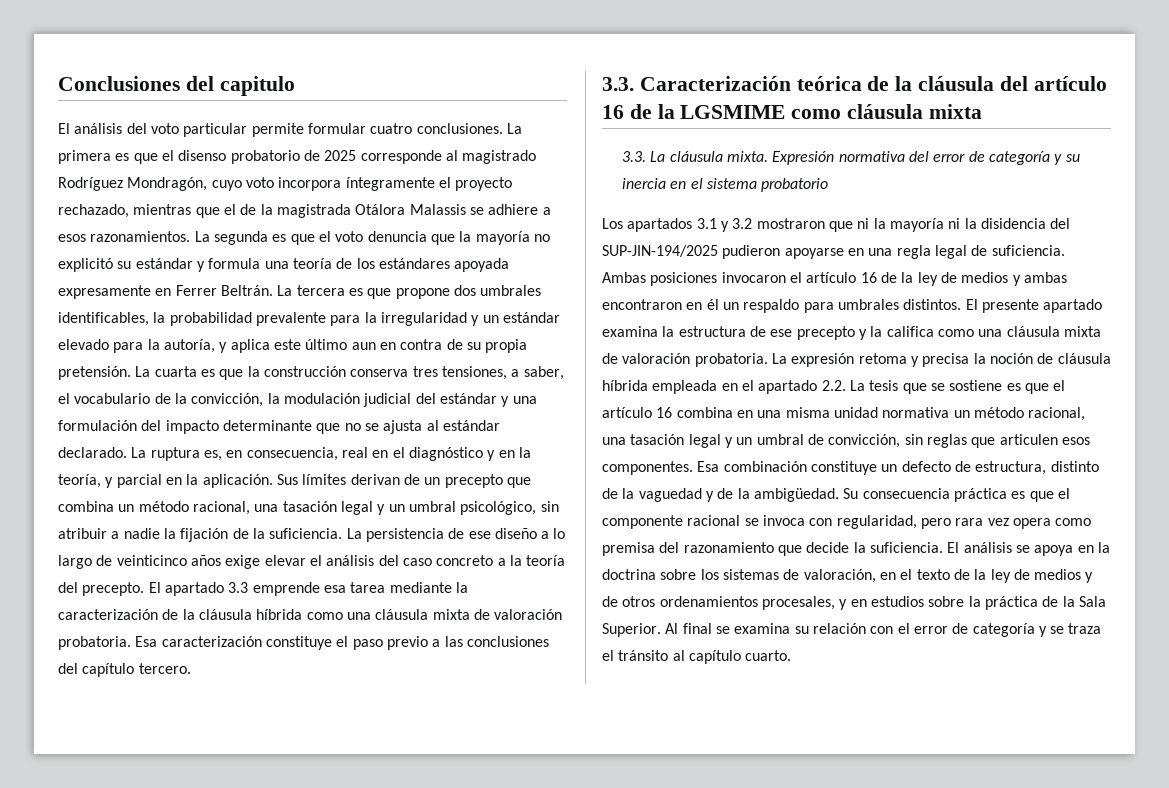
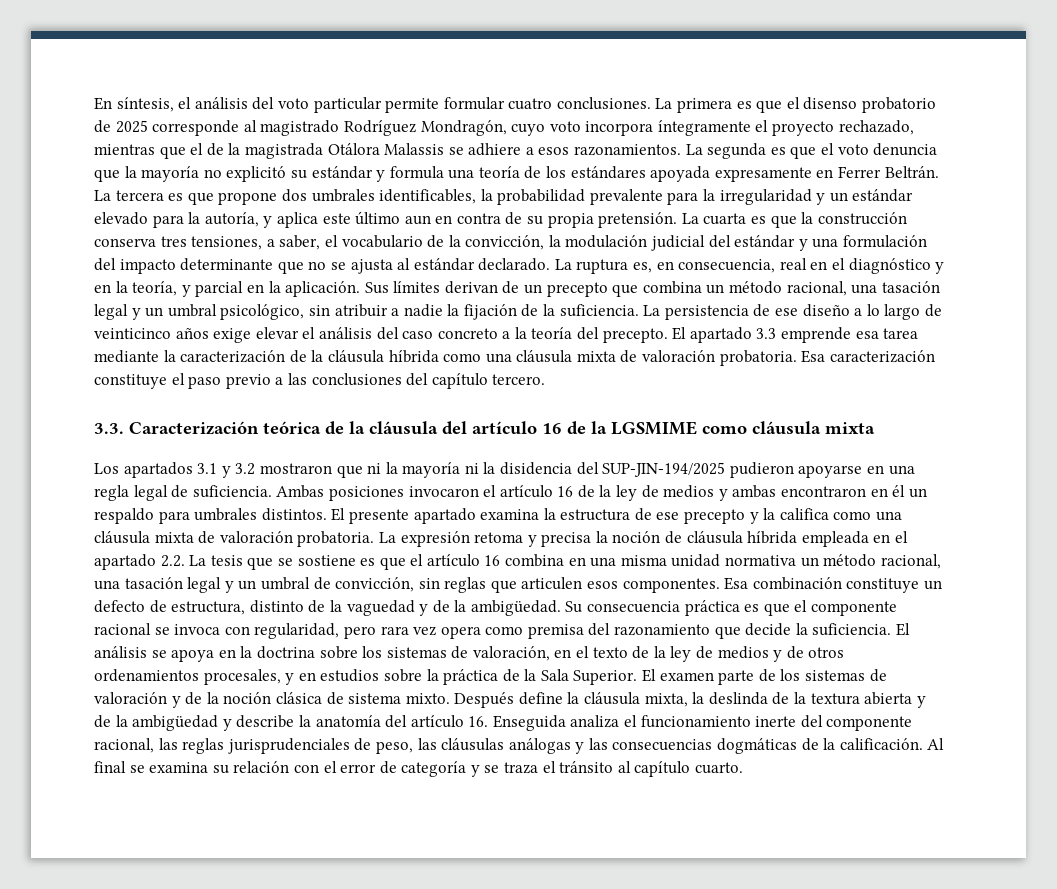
[58,76,295,96] [58,123,70,134] Conclusiones del capitulo // El -> [94,97,192,112] En síntesis, el
[622,151,1080,165] [622,178,829,192] // 3.3. La cláusula mixta. Expresión normativa del error de categoría y su inercia en el sistema probatorio -> (875, 428) none
(661, 630) none -> [642,669,887,685] [94,692,926,708] [94,715,913,731] [94,738,923,754] El examen parte de los sistemas de valoración y de la noción clásica de sistema mixto. Después define la cláusula mixta, la deslinda de la textura abierta y de la ambigüedad y describe la anatomía del artículo 16. Enseguida analiza el funcionamiento inerte del componente racional, las reglas jurisprudenciales de peso, las cláusulas análogas y las consecuencias dogmáticas de la calificación.

